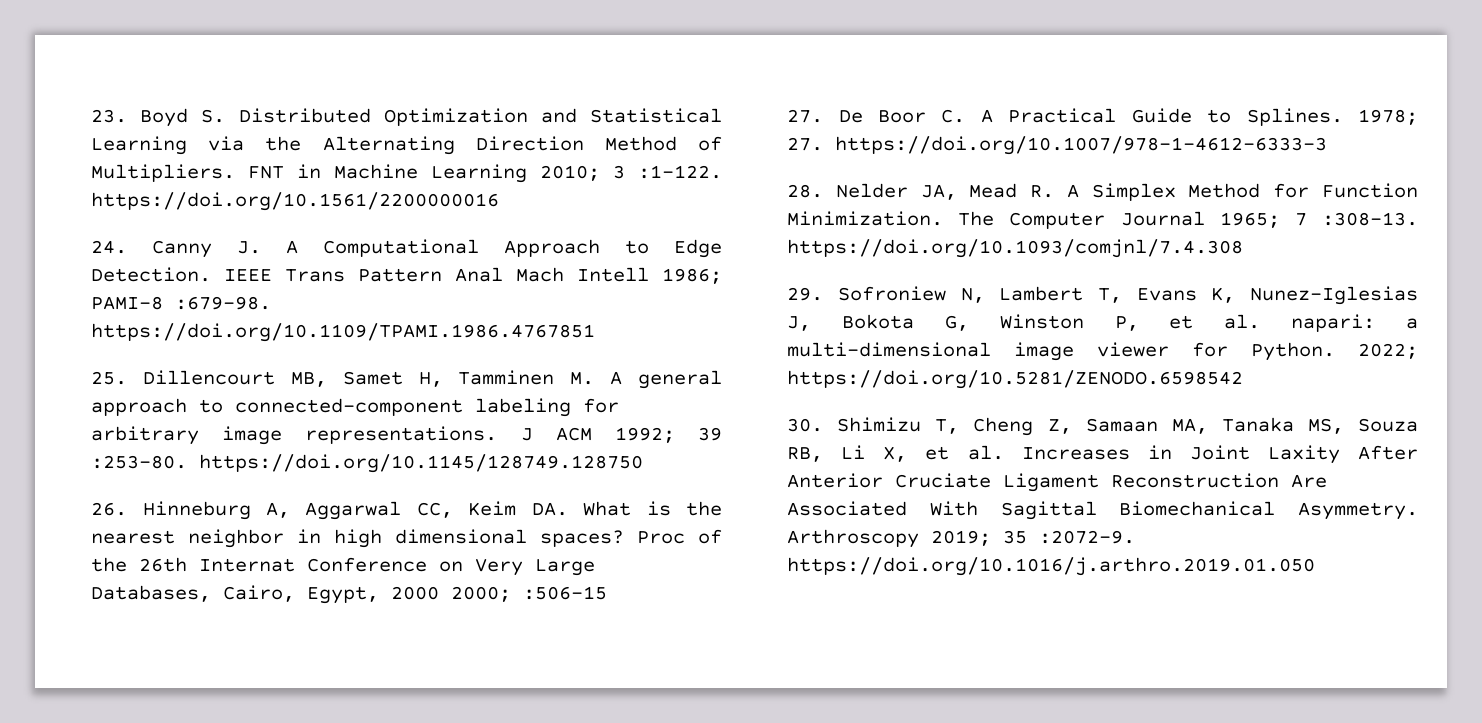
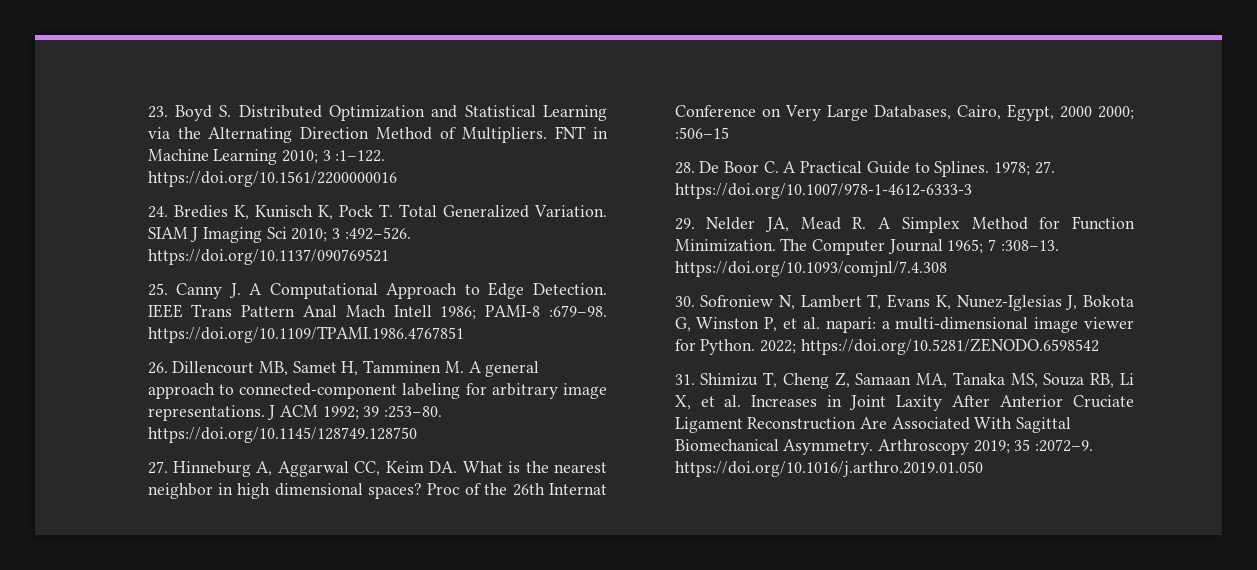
(128, 247) none -> [173,204,607,220] [147,227,411,243] [147,249,389,265] [147,283,168,296] Bredies K, Kunisch K, Pock T. Total Generalized Variation. SIAM J Imaging Sci 2010; 3 :492–526. https://doi.org/10.1137/090769521 // 25.
[91,371,128,385] 25. -> [147,362,168,374] 26.
[91,502,128,516] 26. -> [147,461,168,474] 27.
[787,109,824,123] 27. -> [674,162,695,174] 28.
[787,184,824,198] 28. -> [674,218,695,230] 29.
[787,287,824,301] 29. -> [674,296,695,307] 30.
[787,418,824,432] 30. -> [674,374,695,385] 31.

